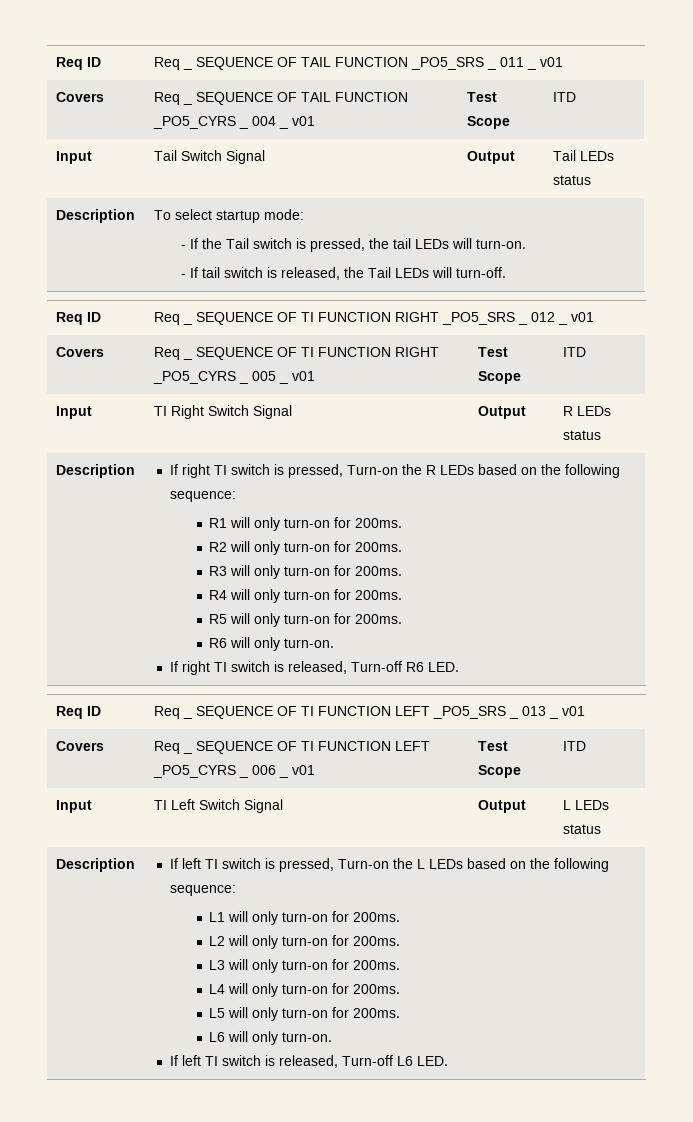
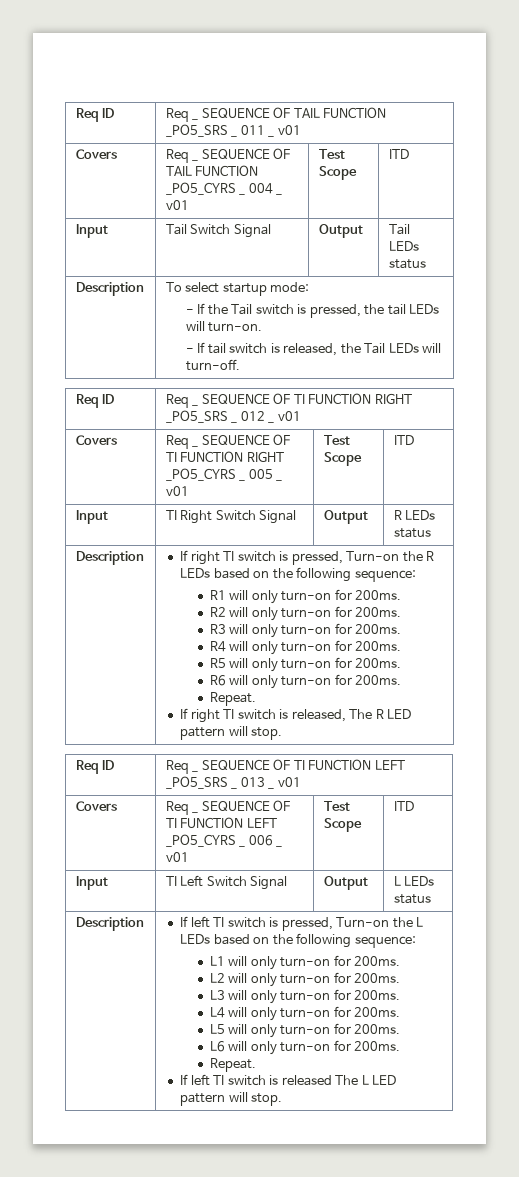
[284,638,335,648] turn-on. -> [281,674,402,686] [209,692,256,706] turn-on for 200ms. // Repeat.
[350,661,459,672] Turn-off R6 LED. -> [349,709,412,719] [180,726,283,740] The R LED pattern will stop.
[282,1032,333,1042] [169,1055,448,1068] turn-on. // If left TI switch is released, Turn-off L6 LED. -> [280,1040,401,1052] [209,1058,256,1072] [180,1074,397,1086] [180,1092,283,1106] turn-on for 200ms. // Repeat. // If left TI switch is released The L LED pattern will stop.

